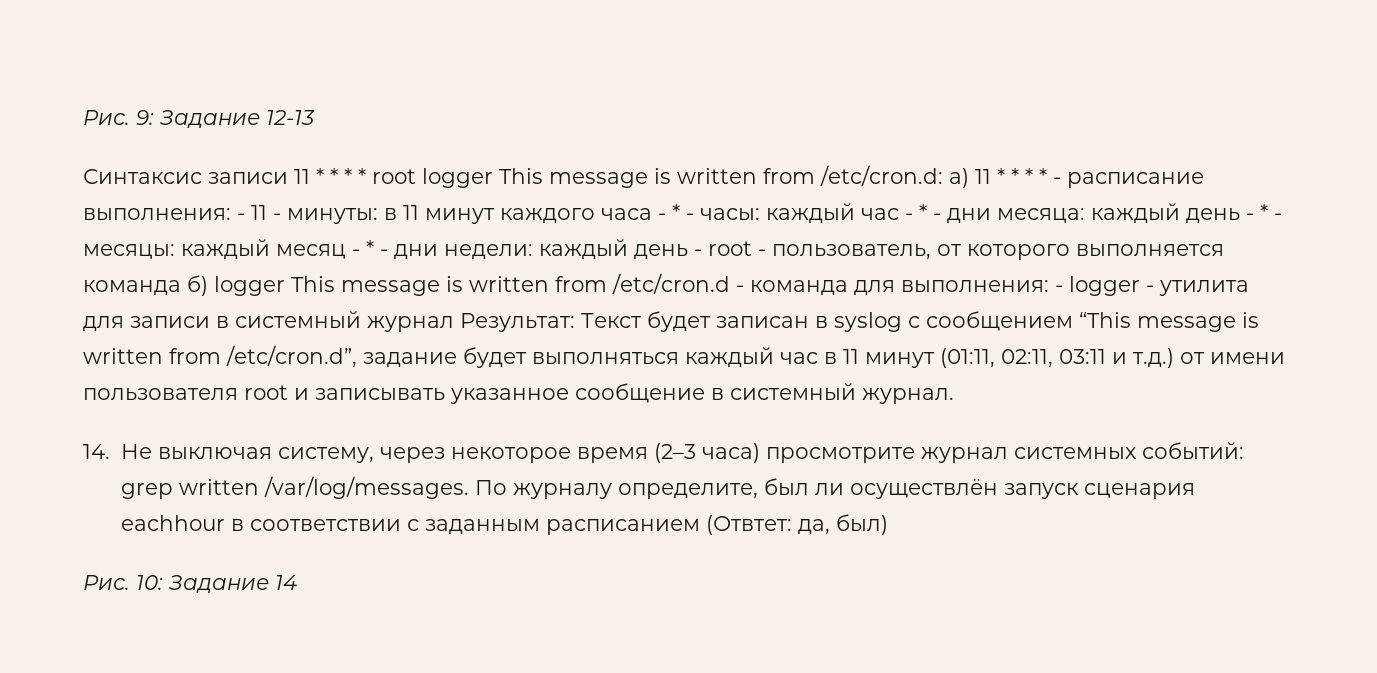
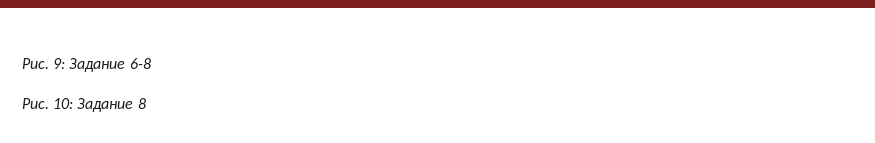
[266,110,315,125] [83,165,1204,188] [83,203,1282,224] [83,239,1224,260] [83,273,1249,296] [83,311,1259,332] [83,345,1285,368] [83,383,954,404] [83,442,1244,463] [120,476,1195,499] [120,514,888,535] 12-13 // Синтаксис записи 11 * * * * root logger This message is written from /etc/cron.d: а) 11 * * * * - расписание выполнения: - 11 - минуты: в 11 минут каждого часа - * - часы: каждый час - * - дни месяца: каждый день - * - месяцы: каждый месяц - * - дни недели: каждый день - root - пользователь, от которого выполняется команда б) logger This message is written from /etc/cron.d - команда для выполнения: - logger - утилита для записи в системный журнал Результат: Текст будет записан в syslog с сообщением “This message is written from /etc/cron.d”, задание будет выполняться каждый час в 11 минут (01:11, 02:11, 03:11 и т.д.) от имени пользователя root и записывать указанное сообщение в системный журнал. // 14. Не выключая систему, через некоторое время (2–3 часа) просмотрите журнал системных событий: grep written /var/log/messages. По журналу определите, был ли осуществлён запуск сценария eachhour в соответствии с заданным расписанием (Отвтет: да, был) -> [129,58,151,69] 6-8
[275,575,297,590] 14 -> [137,98,146,109] 8

